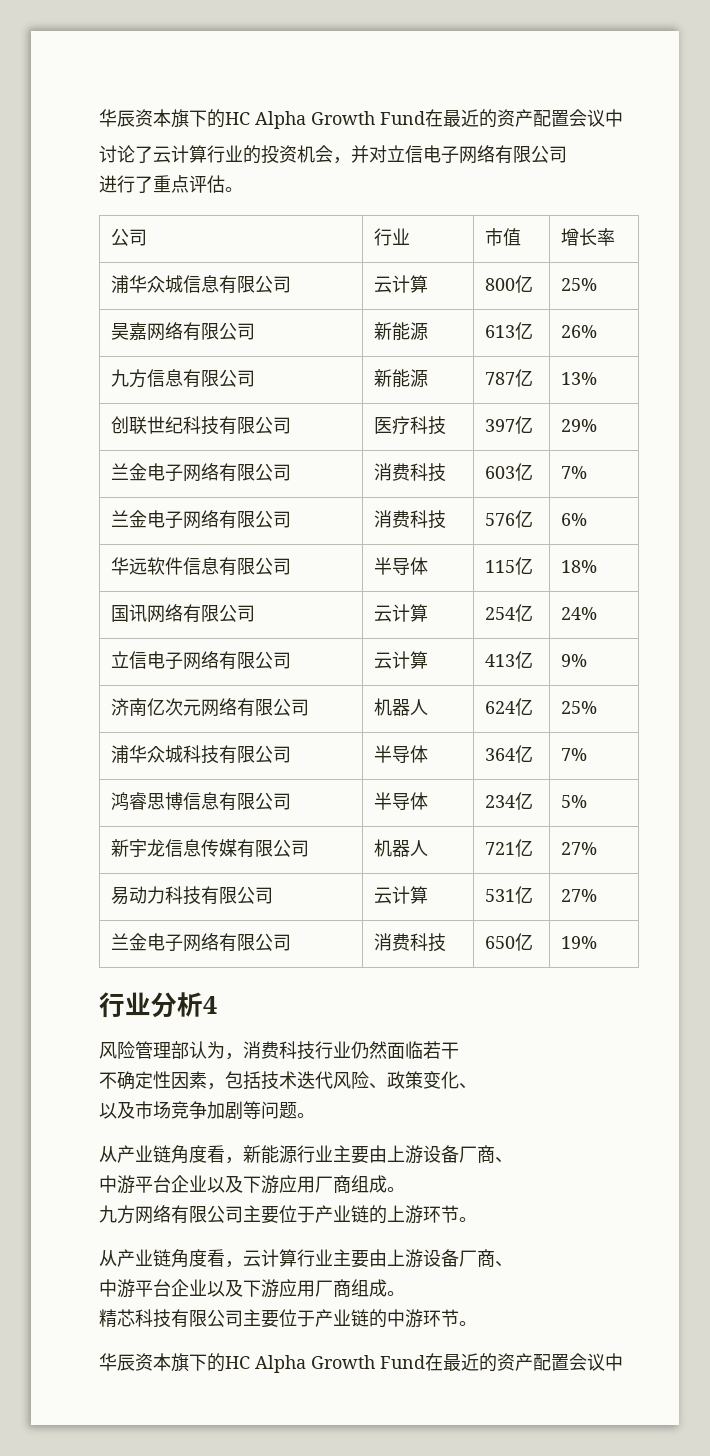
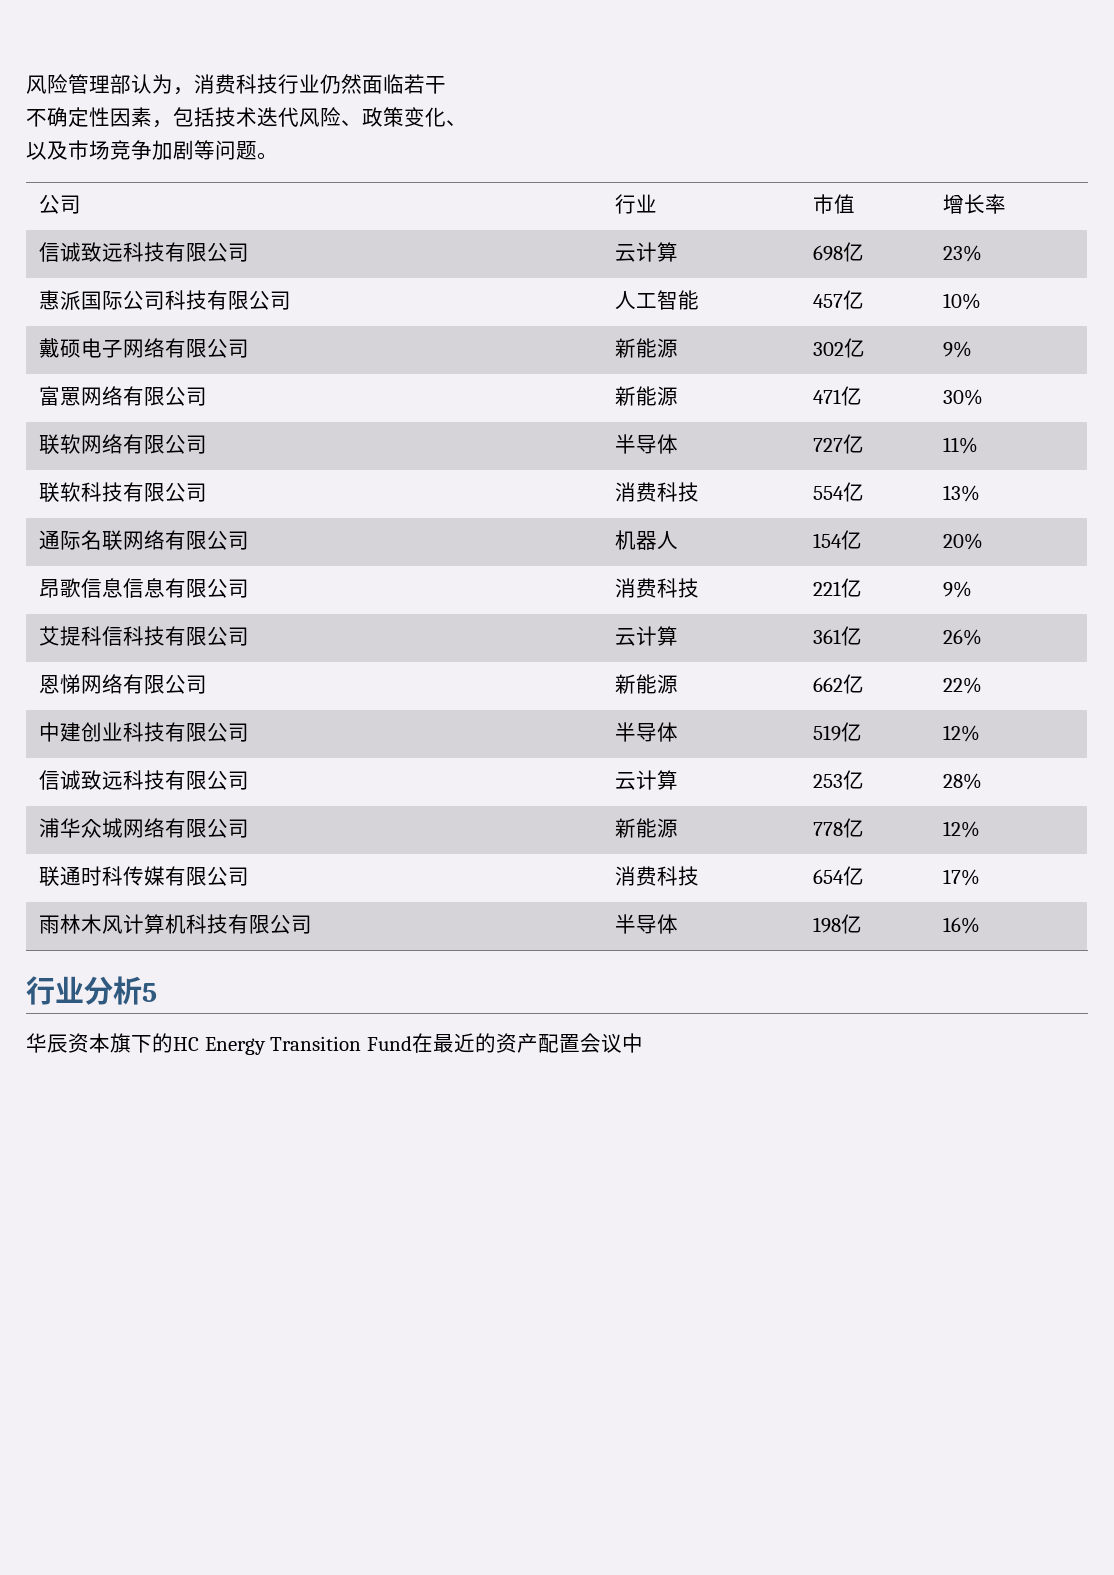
[99,109,623,129] [99,145,567,164] [99,175,243,193] [110,228,147,246] [373,228,410,246] [484,228,521,246] [560,228,615,246] [110,275,291,294] [373,275,428,293] [484,275,533,293] [560,278,597,291] [110,322,255,341] [373,322,428,341] [484,322,533,340] [560,325,597,338] [110,369,255,388] [373,369,428,388] [484,369,533,387] [560,372,597,385] [110,416,291,435] [373,416,446,435] [484,416,533,434] [560,419,597,432] [110,463,291,482] [373,463,446,482] [484,463,533,481] [560,466,587,479] [110,510,291,529] [373,510,446,529] [484,510,533,528] [560,513,587,526] [110,557,291,576] [373,557,428,575] [484,557,533,575] [560,560,597,573] [110,604,255,623] [373,604,428,622] [484,604,533,622] [560,607,597,620] [110,651,291,670] [373,651,428,669] [484,651,533,669] [560,654,587,667] [110,698,309,717] [373,698,428,716] [484,698,533,716] [560,701,597,714] [110,745,291,764] [373,745,428,763] [484,745,533,763] [560,748,587,761] [110,792,291,811] [373,792,428,810] [484,792,533,810] [560,795,587,808] [110,839,309,858] [373,839,428,857] [484,839,533,857] [560,842,597,855] [110,886,273,905] [373,886,428,904] [484,886,533,904] [560,889,597,902] [110,933,291,952] [373,933,446,952] [484,933,533,951] [560,936,597,949] [99,992,217,1018] 华辰资本旗下的HC Alpha Growth Fund在最近的资产配置会议中 // 讨论了云计算行业的投资机会，并对立信电子网络有限公司 // 进行了重点评估。 // 公司 | 行业 | 市值 | 增长率 // 浦华众城信息有限公司 | 云计算 | 800亿 | 25% // 昊嘉网络有限公司 | 新能源 | 613亿 | 26% // 九方信息有限公司 | 新能源 | 787亿 | 13% // 创联世纪科技有限公司 | 医疗科技 | 397亿 | 29% // 兰金电子网络有限公司 | 消费科技 | 603亿 | 7% // 兰金电子网络有限公司 | 消费科技 | 576亿 | 6% // 华远软件信息有限公司 | 半导体 | 115亿 | 18% // 国讯网络有限公司 | 云计算 | 254亿 | 24% // 立信电子网络有限公司 | 云计算 | 413亿 | 9% // 济南亿次元网络有限公司 | 机器人 | 624亿 | 25% // 浦华众城科技有限公司 | 半导体 | 364亿 | 7% // 鸿睿思博信息有限公司 | 半导体 | 234亿 | 5% // 新宇龙信息传媒有限公司 | 机器人 | 721亿 | 27% // 易动力科技有限公司 | 云计算 | 531亿 | 27% // 兰金电子网络有限公司 | 消费科技 | 650亿 | 19% // 行业分析4 // -> (26, 84) none
[99,1145,513,1164] [99,1175,405,1194] [99,1205,477,1224] [99,1249,513,1268] [99,1279,405,1298] [99,1309,477,1328] [99,1353,375,1373] // 从产业链角度看，新能源行业主要由上游设备厂商、 // 中游平台企业以及下游应用厂商组成。 // 九方网络有限公司主要位于产业链的上游环节。 // 从产业链角度看，云计算行业主要由上游设备厂商、 // 中游平台企业以及下游应用厂商组成。 // 精芯科技有限公司主要位于产业链的中游环节。 // 华辰资本旗下的HC Alpha Growth -> [39,194,82,214] [615,194,658,214] [813,194,856,214] [943,194,1007,214] [39,242,250,262] [615,242,679,262] [813,242,865,262] [943,245,983,262] [39,290,292,310] [615,290,700,310] [813,290,865,310] [943,293,982,310] [39,338,250,358] [615,338,679,358] [813,338,866,358] [943,341,973,358] [39,386,208,406] [615,386,679,406] [813,386,863,406] [943,389,984,406] [39,434,208,455] [615,434,679,454] [813,434,865,454] [943,437,979,454] [39,482,208,503] [615,482,700,502] [813,482,865,502] [943,485,981,502] [39,530,250,551] [615,530,679,550] [813,530,863,550] [943,533,984,550] [39,578,250,598] [615,578,700,598] [813,578,863,598] [943,581,973,598] [39,626,250,646] [615,626,679,646] [813,626,863,646] [943,629,983,646] [39,674,208,694] [615,674,679,694] [813,674,865,694] [943,677,983,694] [39,722,250,742] [615,722,679,742] [813,722,863,742] [943,725,981,742] [39,770,250,790] [615,770,679,790] [813,770,865,790] [943,773,983,790] [39,818,250,838] [615,818,679,838] [813,818,865,838] [943,821,981,838] [39,866,250,887] [615,866,700,886] [813,866,865,886] [943,869,981,886] [39,914,313,934] [615,914,679,934] [813,914,863,934] [943,917,981,934] [26,976,157,1005] [26,1033,362,1055] // 公司 | 行业 | 市值 | 增长率 // 信诚致远科技有限公司 | 云计算 | 698亿 | 23% // 惠派国际公司科技有限公司 | 人工智能 | 457亿 | 10% // 戴硕电子网络有限公司 | 新能源 | 302亿 | 9% // 富罳网络有限公司 | 新能源 | 471亿 | 30% // 联软网络有限公司 | 半导体 | 727亿 | 11% // 联软科技有限公司 | 消费科技 | 554亿 | 13% // 通际名联网络有限公司 | 机器人 | 154亿 | 20% // 昂歌信息信息有限公司 | 消费科技 | 221亿 | 9% // 艾提科信科技有限公司 | 云计算 | 361亿 | 26% // 恩悌网络有限公司 | 新能源 | 662亿 | 22% // 中建创业科技有限公司 | 半导体 | 519亿 | 12% // 信诚致远科技有限公司 | 云计算 | 253亿 | 28% // 浦华众城网络有限公司 | 新能源 | 778亿 | 12% // 联通时科传媒有限公司 | 消费科技 | 654亿 | 17% // 雨林木风计算机科技有限公司 | 半导体 | 198亿 | 16% // 行业分析5 // 华辰资本旗下的HC Energy Transition

